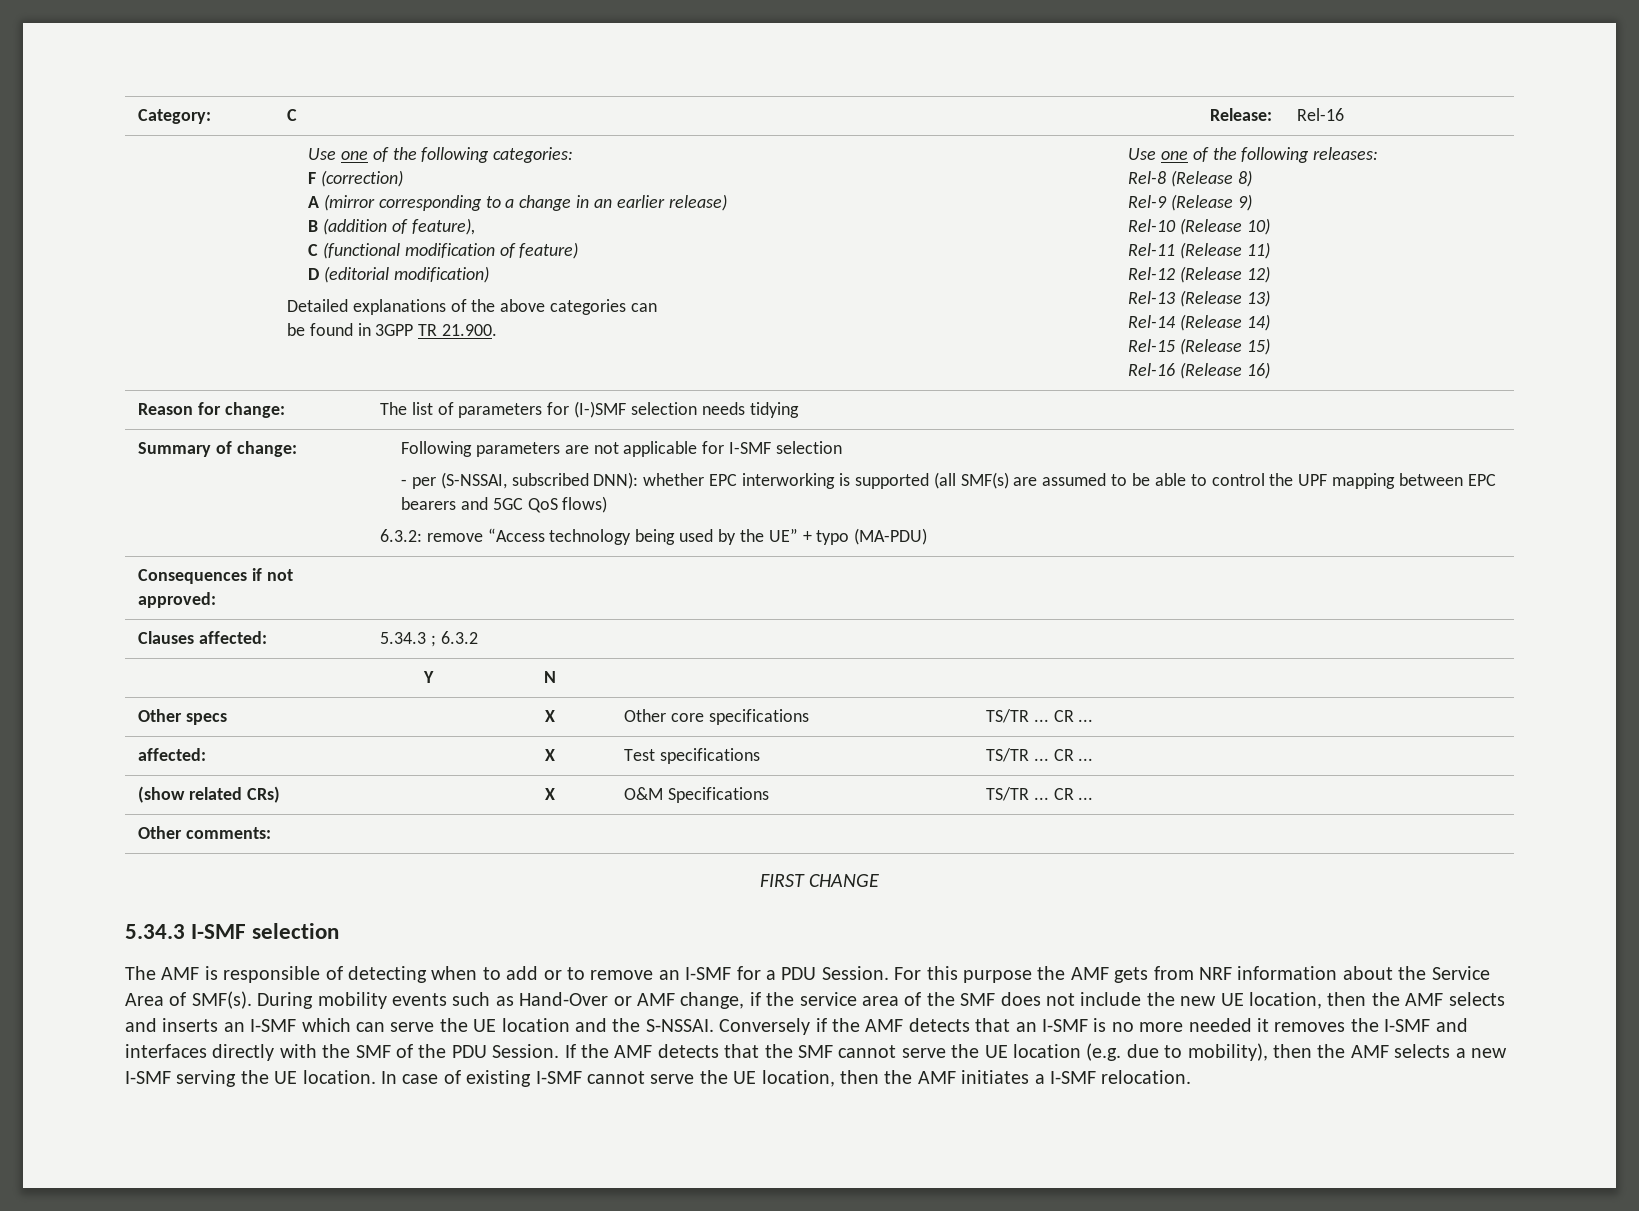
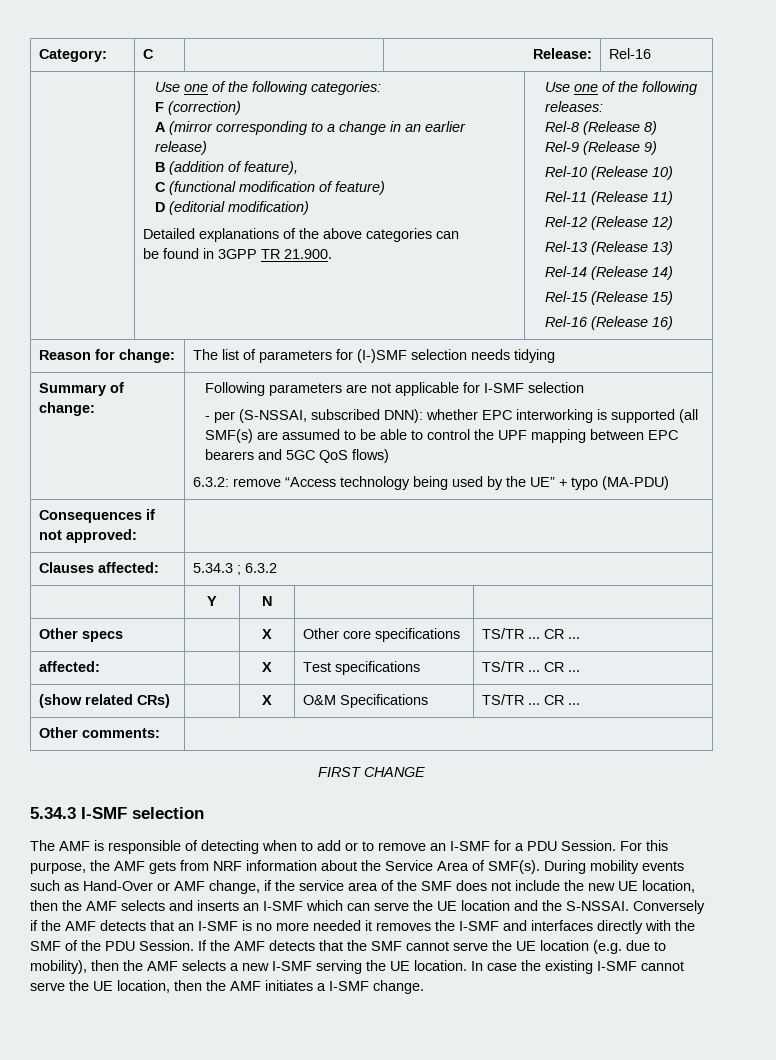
[962,970,1032,983] purpose -> [30,862,86,874] purpose,
[443,1070,461,1084] of -> [521,960,541,971] the
[1101,1070,1192,1084] relocation. -> [373,980,424,994] change.

